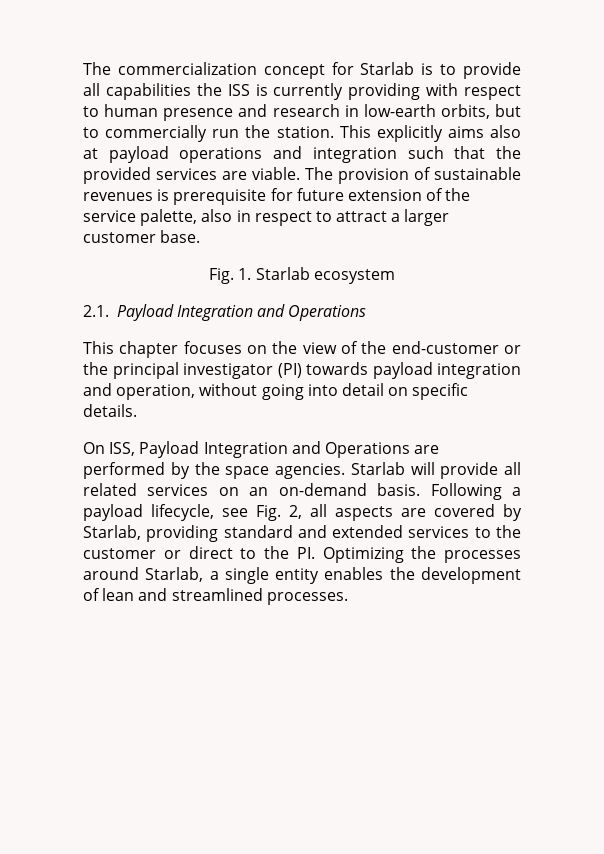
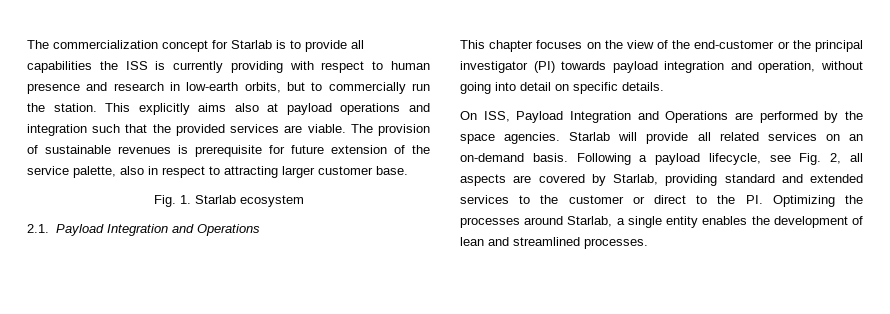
[336,211,401,222] attract a -> [224,166,278,178] attracting

